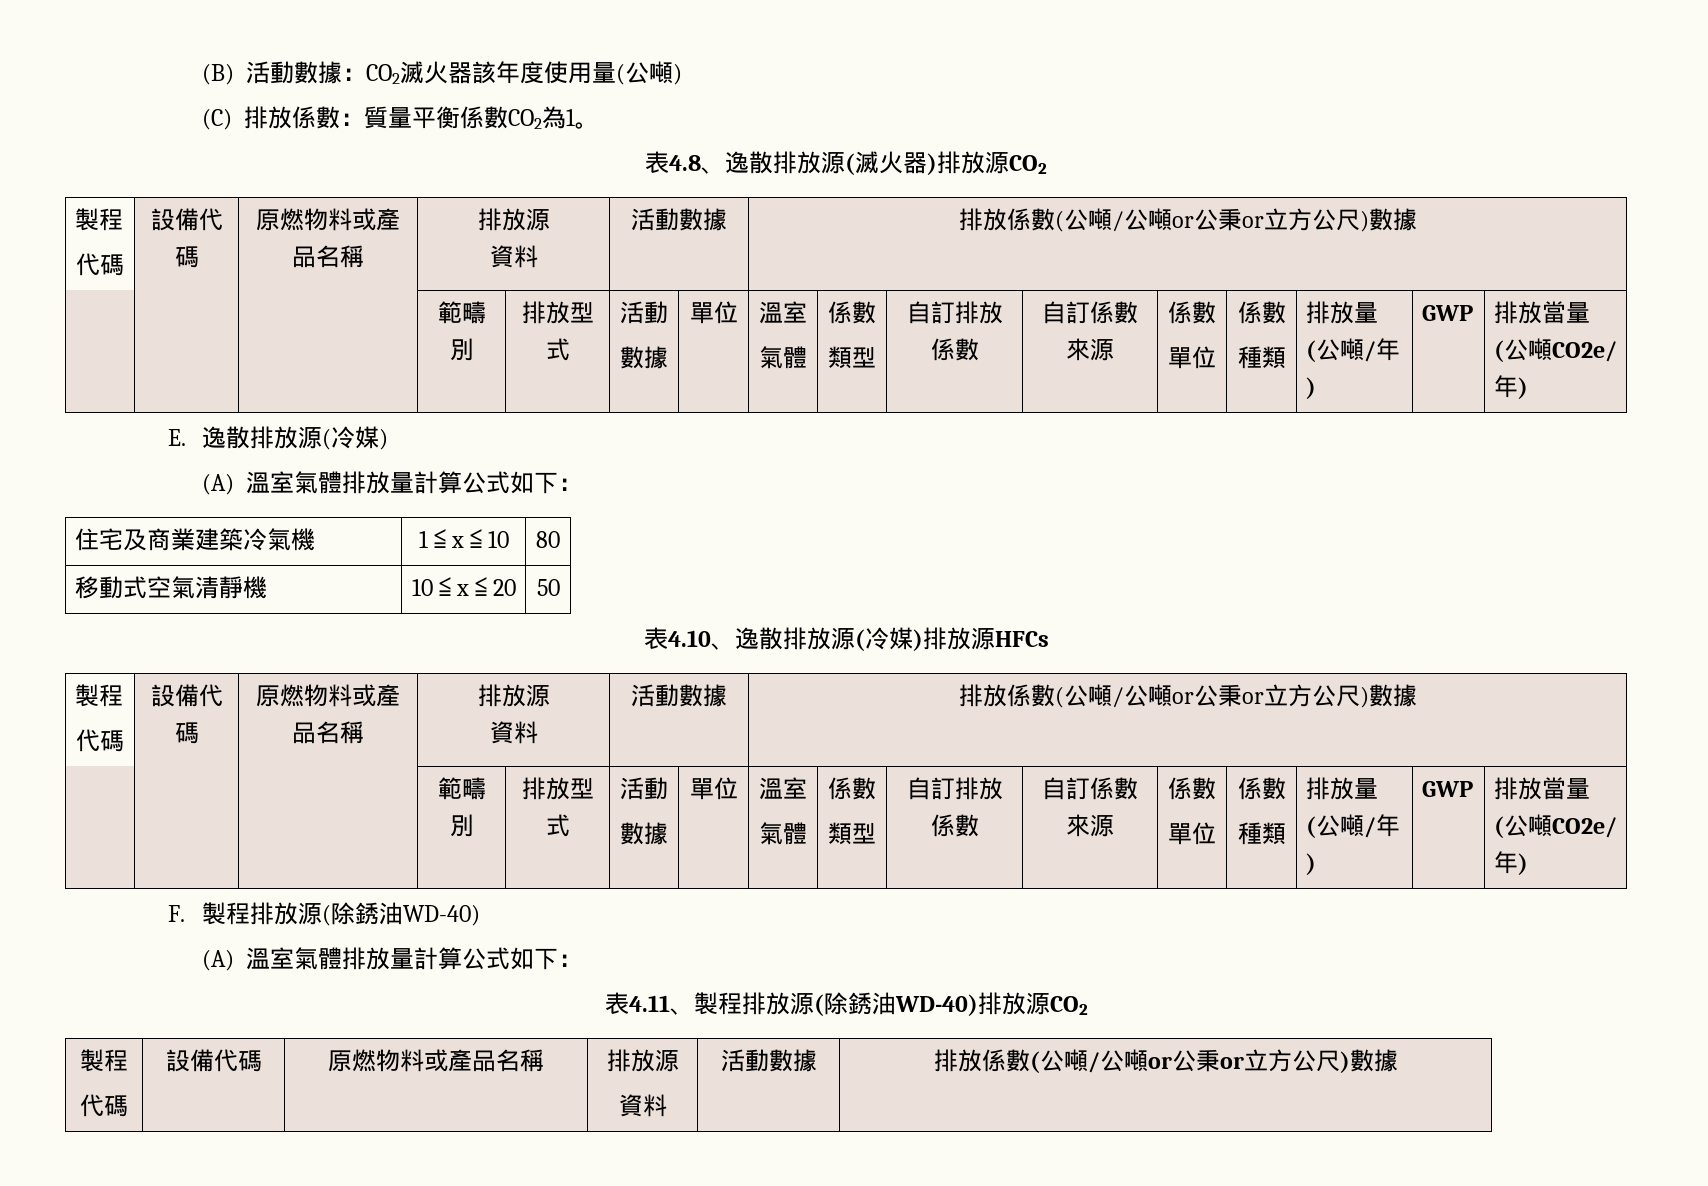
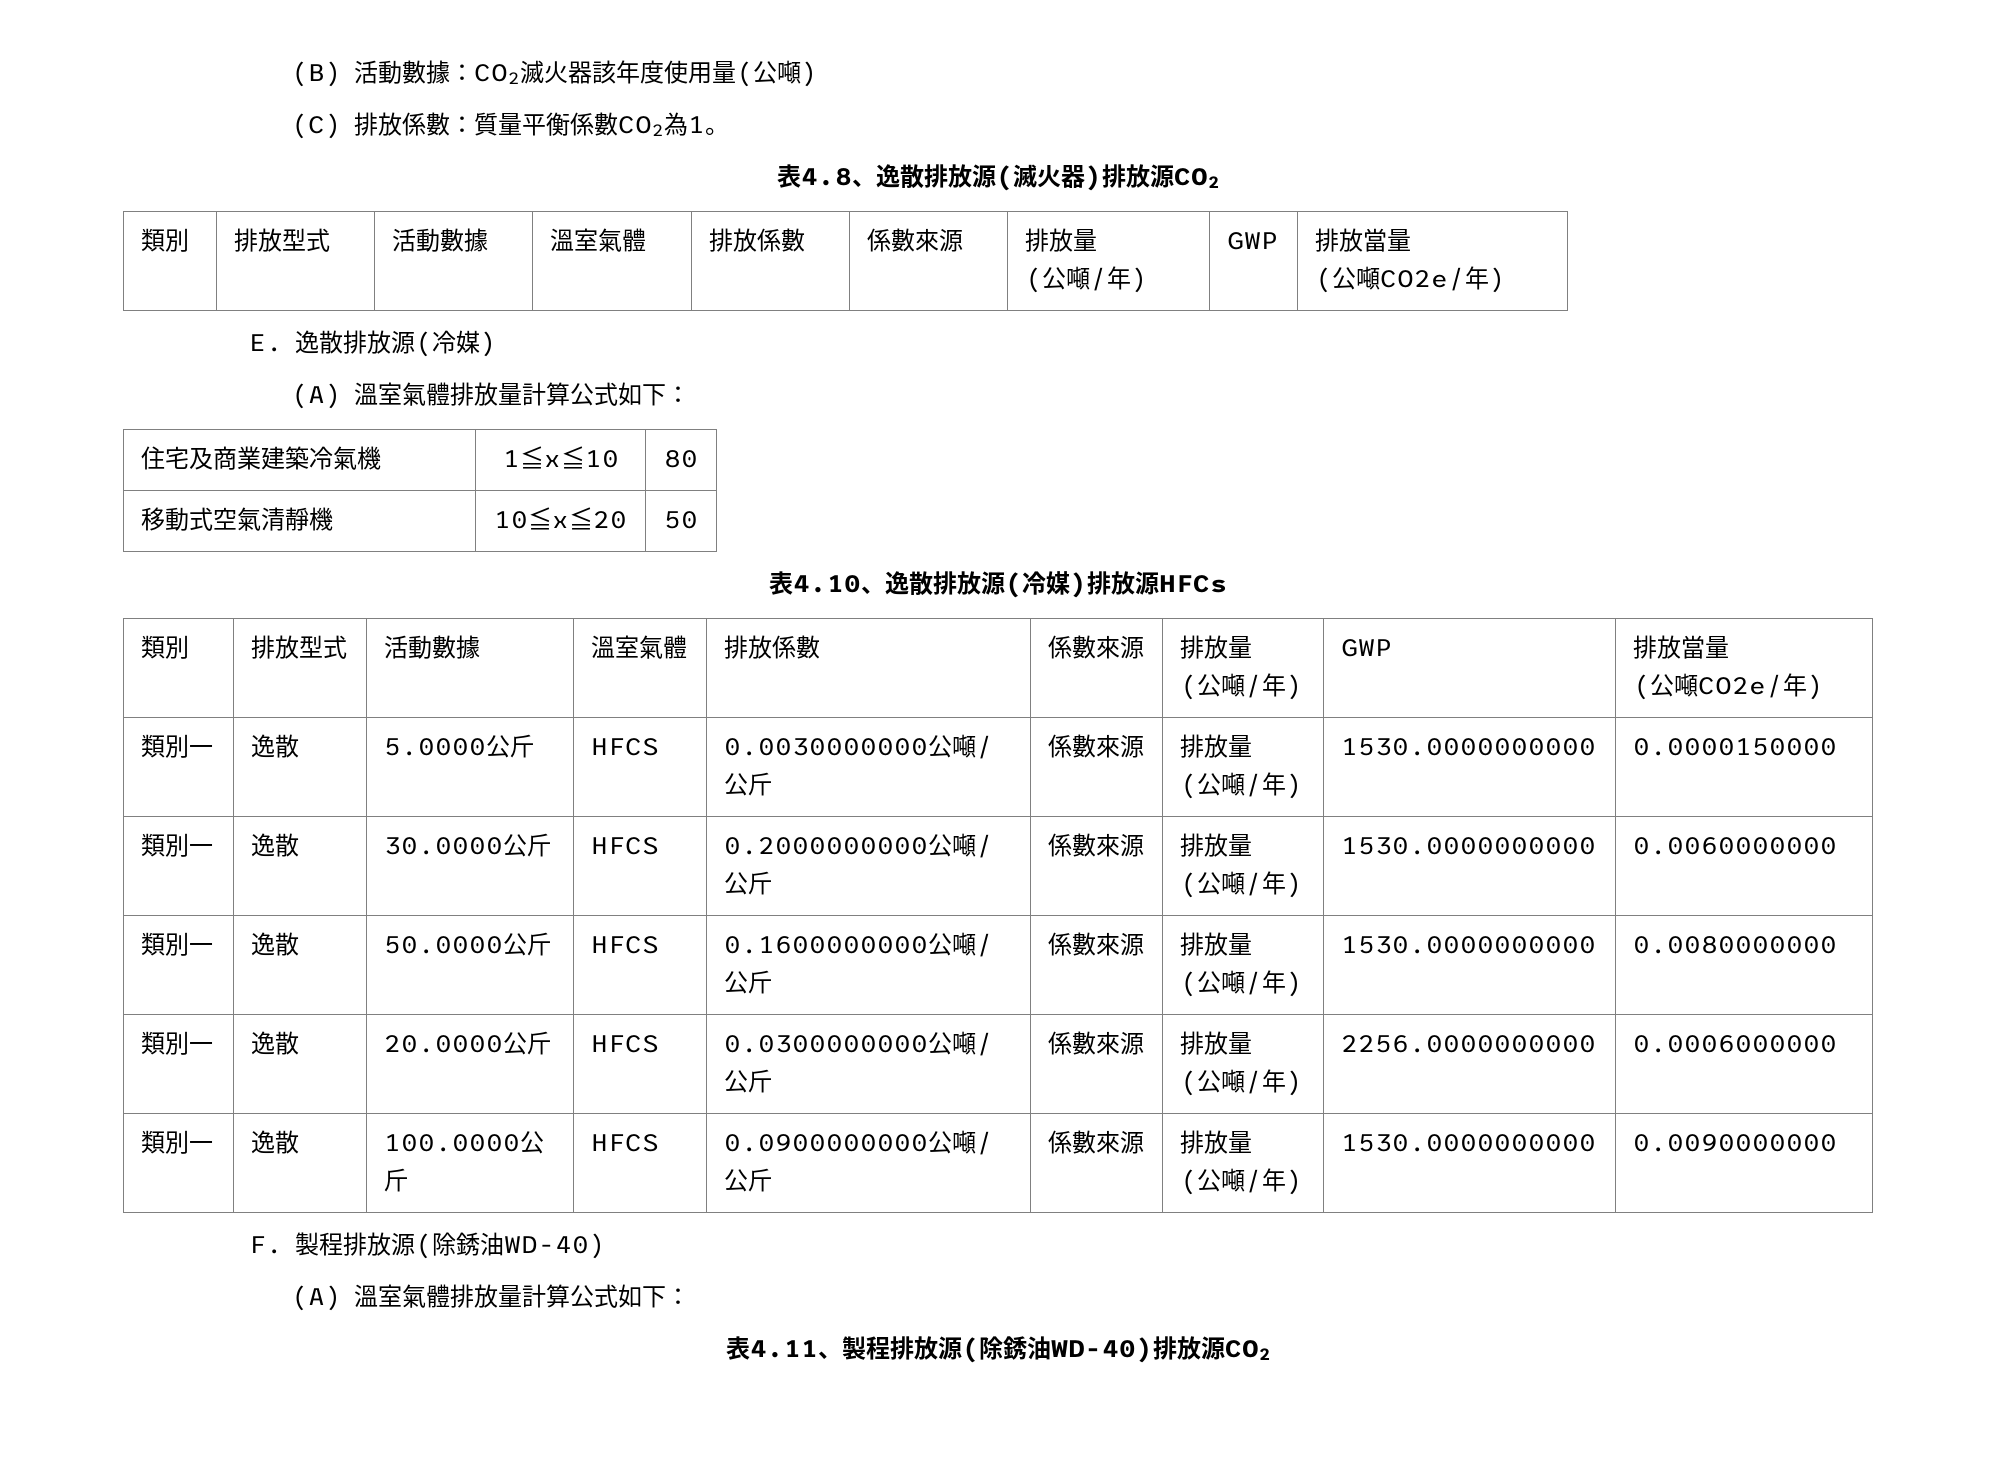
[74,208,123,231] [76,253,124,276] [150,208,223,231] [174,246,199,268] [255,208,400,231] [292,245,364,268] [477,208,550,231] [489,245,538,268] [631,208,727,231] [958,208,1417,232] [437,301,486,324] [449,338,474,361] [521,301,594,324] [545,338,570,361] [620,301,668,324] [620,346,668,369] [689,301,738,324] [759,301,807,324] [759,346,807,369] [828,301,876,324] [828,346,876,369] [906,301,1003,324] [930,338,979,361] [1042,301,1138,324] [1066,338,1114,361] [1168,301,1216,324] [1168,346,1216,369] [1237,301,1286,324] [1237,346,1286,369] 製程 // 代碼 | 設備代碼 | 原燃物料或產品名稱 | 排放源 // 資料 | 活動數據 | 排放係數(公噸/公噸or公秉or立方公尺)數據 // | | | 範疇別 | 排放型式 | 活動 // 數據 | 單位 | 溫室 // 氣體 | 係數 // 類型 | 自訂排放係數 | 自訂係數來源 | 係數 // 單位 | 係數 // 種類 -> [141,228,190,252] [234,228,331,252] [392,228,489,252] [550,228,647,252] [709,228,806,252] [867,228,964,252] 類別 | 排放型式 | 活動數據 | 溫室氣體 | 排放係數 | 係數來源
[74,684,123,707] [76,729,124,752] [150,684,223,707] [174,722,199,744] [255,684,400,707] [292,721,364,744] [477,684,550,707] [489,721,538,744] [631,684,727,707] [958,684,1417,708] [437,777,486,800] [449,814,474,837] [521,777,594,800] [545,814,570,837] [620,777,668,800] [620,822,668,845] [689,777,738,800] [759,777,807,800] [759,822,807,845] [828,777,876,800] [828,822,876,845] [906,777,1003,800] [930,814,979,837] [1042,777,1138,800] [1066,814,1114,837] [1168,777,1216,800] [1168,822,1216,845] [1237,777,1286,800] [1237,822,1286,845] 製程 // 代碼 | 設備代碼 | 原燃物料或產品名稱 | 排放源 // 資料 | 活動數據 | 排放係數(公噸/公噸or公秉or立方公尺)數據 // | | | 範疇別 | 排放型式 | 活動 // 數據 | 單位 | 溫室 // 氣體 | 係數 // 類型 | 自訂排放係數 | 自訂係數來源 | 係數 // 單位 | 係數 // 種類 -> [141,635,190,659] [251,635,348,659] [384,635,481,659] [591,635,688,659] [724,635,821,659] [1048,635,1145,659] 類別 | 排放型式 | 活動數據 | 溫室氣體 | 排放係數 | 係數來源
(1528, 864) none -> [141,734,214,758] [251,734,300,758] [384,734,535,758] [591,738,660,756] [724,734,994,759] [724,772,773,796] [1048,734,1145,758] [1180,734,1253,758] [1180,772,1304,799] [1341,738,1597,756] [1633,738,1838,756] [141,833,214,857] [251,833,300,857] [384,833,552,857] [591,837,660,855] [724,833,994,858] [724,871,773,895] [1048,833,1145,857] [1180,833,1253,857] [1180,871,1304,898] [1341,837,1597,855] [1633,837,1838,855] [141,932,214,956] [251,932,300,956] [384,932,552,956] [591,936,660,954] [724,932,994,957] [724,970,773,994] [1048,932,1145,956] [1180,932,1253,956] [1180,970,1304,997] [1341,936,1597,954] [1633,936,1838,954] [141,1031,214,1055] [251,1031,300,1055] [384,1031,552,1055] [591,1035,660,1053] [724,1031,994,1056] [724,1069,773,1093] [1048,1031,1145,1055] [1180,1031,1253,1055] [1180,1069,1304,1096] [1341,1035,1597,1053] [1633,1035,1838,1053] [141,1130,214,1154] [251,1130,300,1154] [384,1131,545,1154] [384,1168,409,1192] [591,1134,660,1152] [724,1130,994,1155] [724,1168,773,1192] [1048,1130,1145,1154] [1180,1130,1253,1154] [1180,1168,1304,1195] [1341,1134,1597,1152] [1633,1134,1838,1152] // 類別一 | 逸散 | 5.0000公斤 | HFCS | 0.0030000000公噸/公斤 | 係數來源 | 排放量 // (公噸/年) | 1530.0000000000 | 0.0000150000 // 類別一 | 逸散 | 30.0000公斤 | HFCS | 0.2000000000公噸/公斤 | 係數來源 | 排放量 // (公噸/年) | 1530.0000000000 | 0.0060000000 // 類別一 | 逸散 | 50.0000公斤 | HFCS | 0.1600000000公噸/公斤 | 係數來源 | 排放量 // (公噸/年) | 1530.0000000000 | 0.0080000000 // 類別一 | 逸散 | 20.0000公斤 | HFCS | 0.0300000000公噸/公斤 | 係數來源 | 排放量 // (公噸/年) | 2256.0000000000 | 0.0006000000 // 類別一 | 逸散 | 100.0000公斤 | HFCS | 0.0900000000公噸/公斤 | 係數來源 | 排放量 // (公噸/年) | 1530.0000000000 | 0.0090000000
[80,1049,128,1072] [80,1094,128,1117] [165,1049,262,1072] [328,1049,544,1072] [606,1049,679,1072] [618,1094,667,1117] [720,1049,817,1072] [933,1049,1398,1073] // 製程 // 代碼 | 設備代碼 | 原燃物料或產品名稱 | 排放源 // 資料 | 活動數據 | 排放係數(公噸/公噸or公秉or立方公尺)數據 -> (1271, 1350) none

